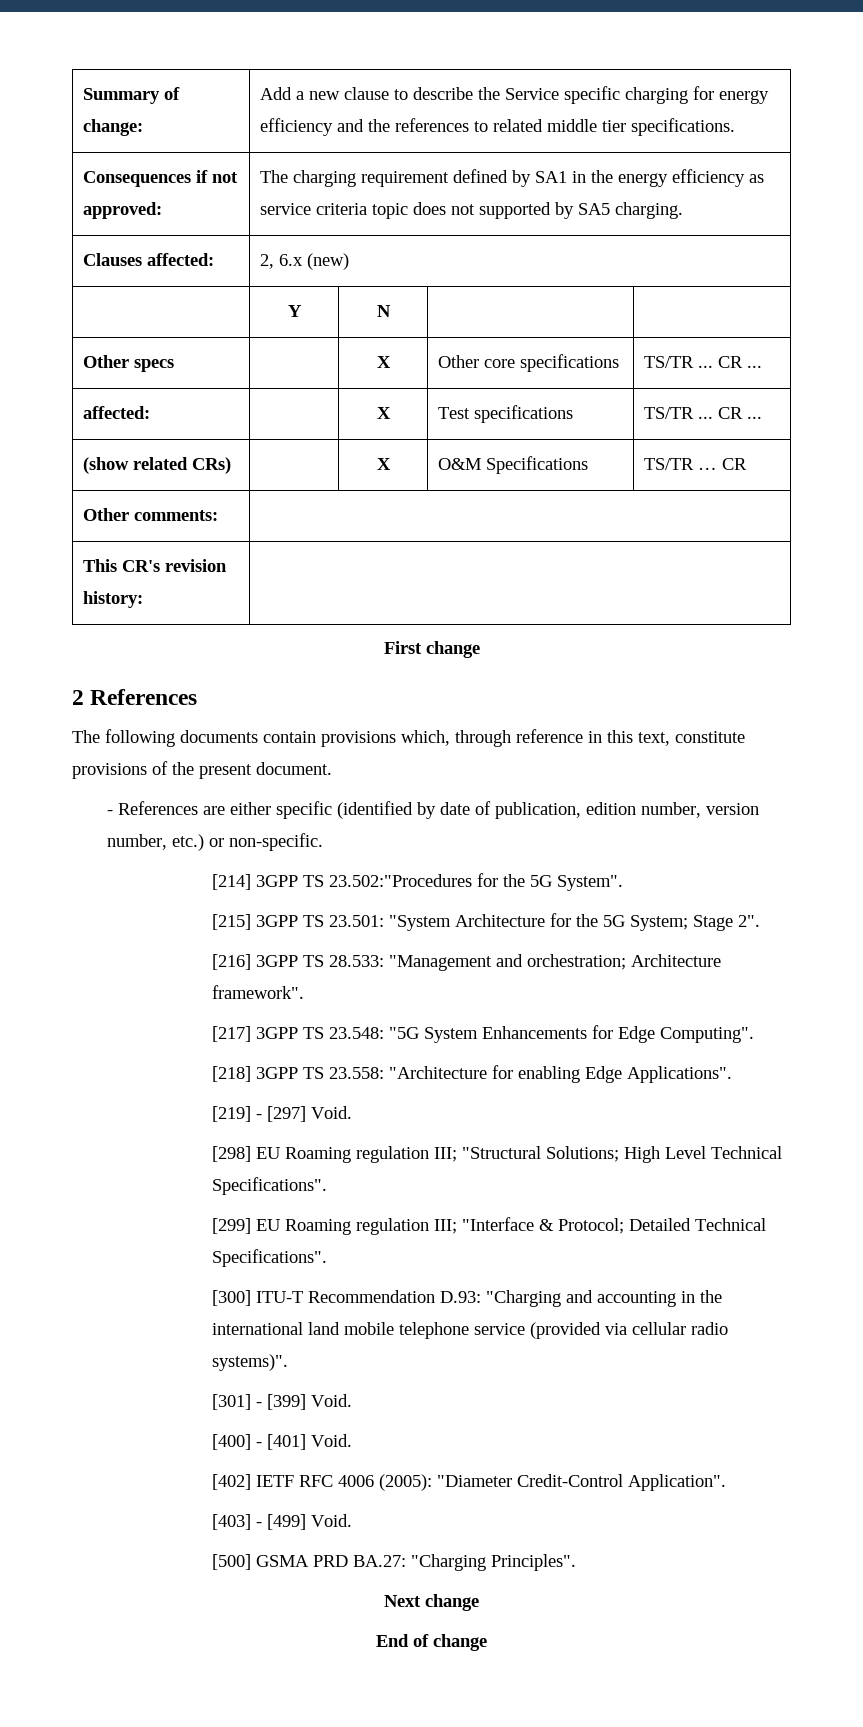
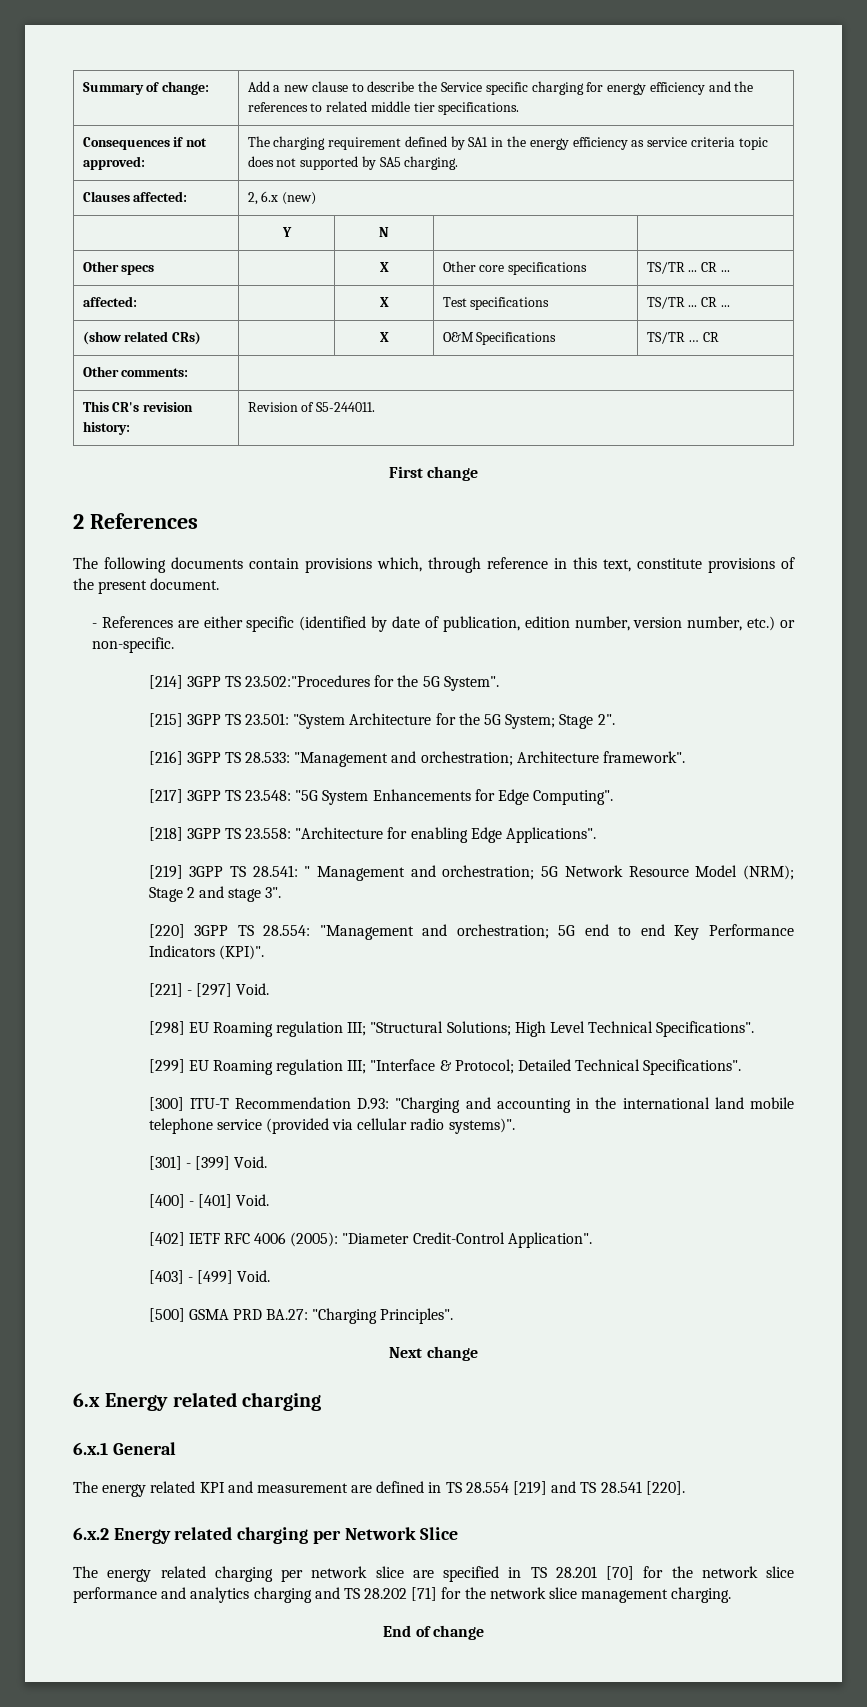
(143, 599) none -> [247,402,376,412] Revision of S5-244011.
(251, 1114) none -> [189,865,794,881] [148,886,282,902] [148,924,795,940] [148,945,264,960] [148,983,183,997] 3GPP TS 28.541: " Management and orchestration; 5G Network Resource Model (NRM); Stage 2 and stage 3". // [220] 3GPP TS 28.554: "Management and orchestration; 5G end to end Key Performance Indicators (KPI)". // [221]
(479, 1602) none -> [73,1392,321,1411] [73,1442,176,1455] [73,1481,685,1497] [73,1527,459,1544] [73,1566,794,1582] [73,1587,732,1603] // 6.x Energy related charging // 6.x.1 General // The energy related KPI and measurement are defined in TS 28.554 [219] and TS 28.541 [220]. // 6.x.2 Energy related charging per Network Slice // The energy related charging per network slice are specified in TS 28.201 [70] for the network slice performance and analytics charging and TS 28.202 [71] for the network slice management charging.

